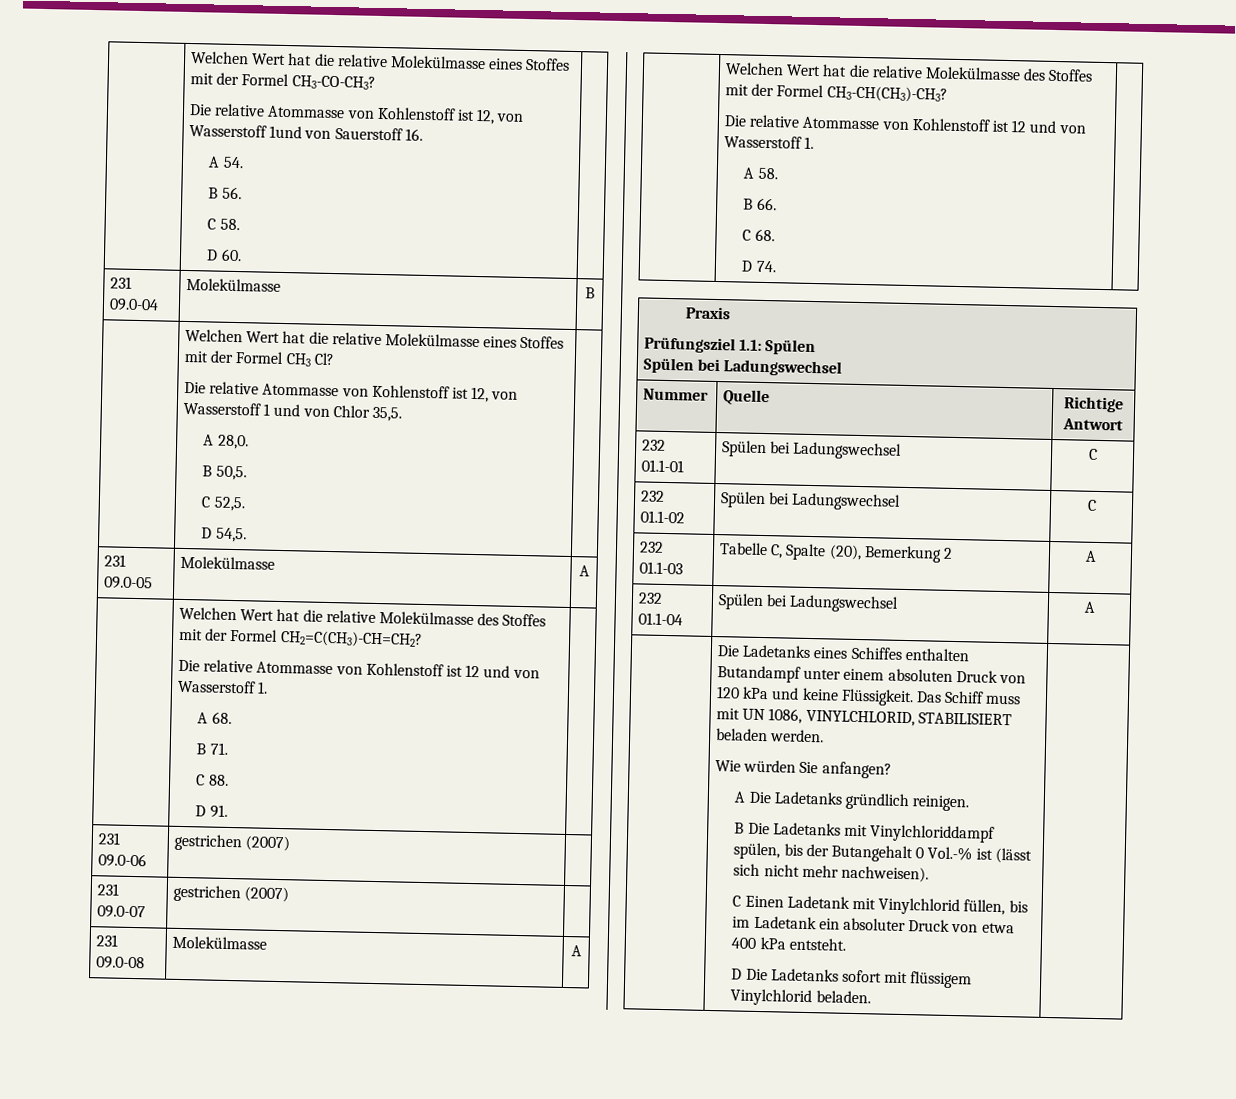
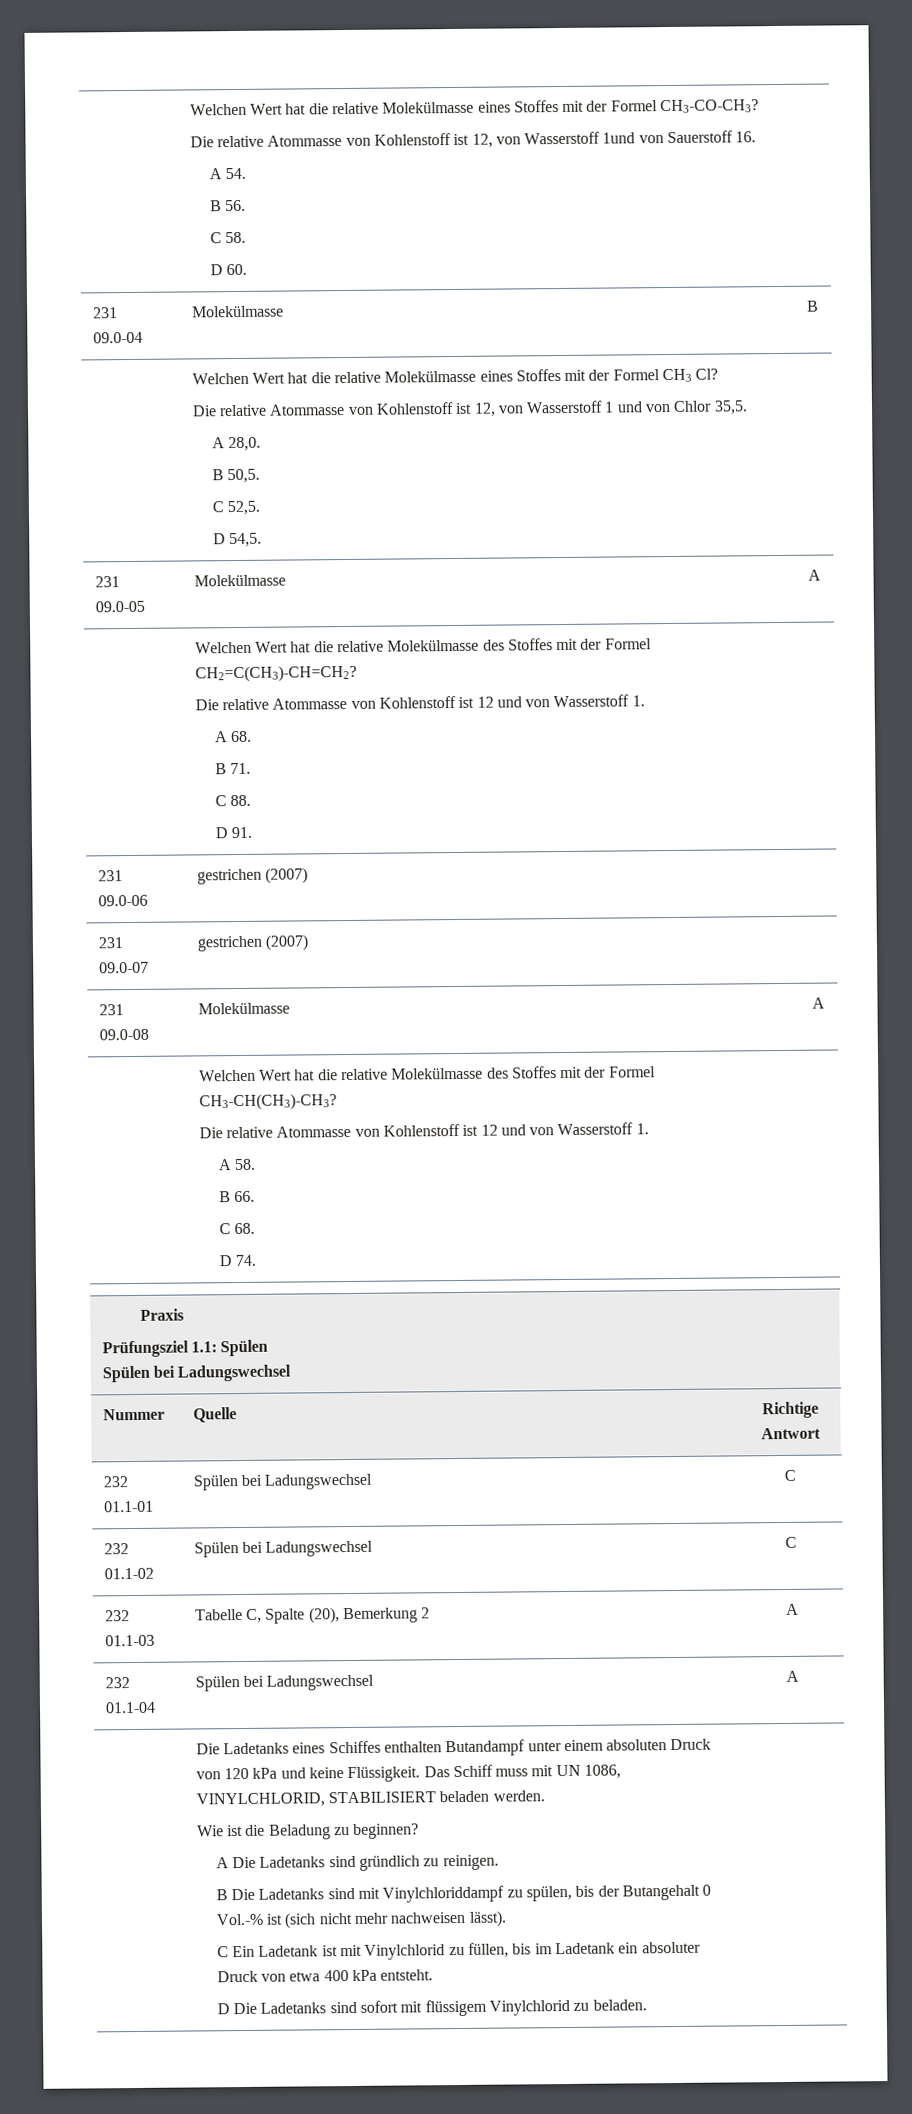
[743,759,892,779] würden Sie anfangen? -> [226,1823,420,1840] ist die Beladung zu beginnen?
[844,792,909,811] gründlich -> [328,1855,440,1871] sind gründlich zu
(841, 829) none -> [327,1887,355,1900] sind
(996, 833) none -> [506,1889,523,1898] zu
[994,847,1032,864] [733,863,929,883] [732,895,850,909] (lässt sich nicht mehr nachweisen). // C Einen Ladetank -> [284,1910,507,1929] [216,1945,338,1958] (sich nicht mehr nachweisen lässt). // C Ein Ladetank ist
(961, 906) none -> [448,1946,465,1956] zu
(839, 975) none -> [329,2001,357,2014] sind
(813, 997) none -> [573,2002,590,2011] zu

